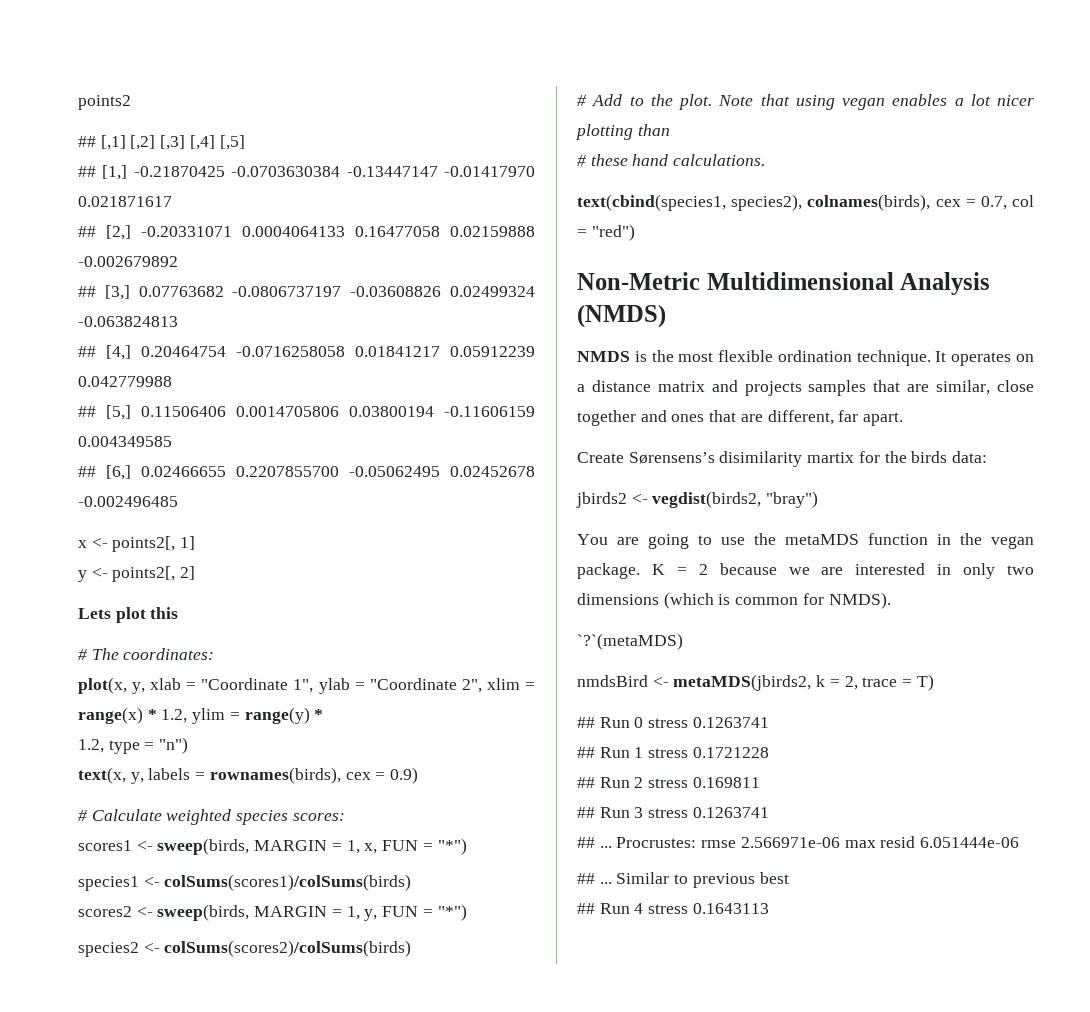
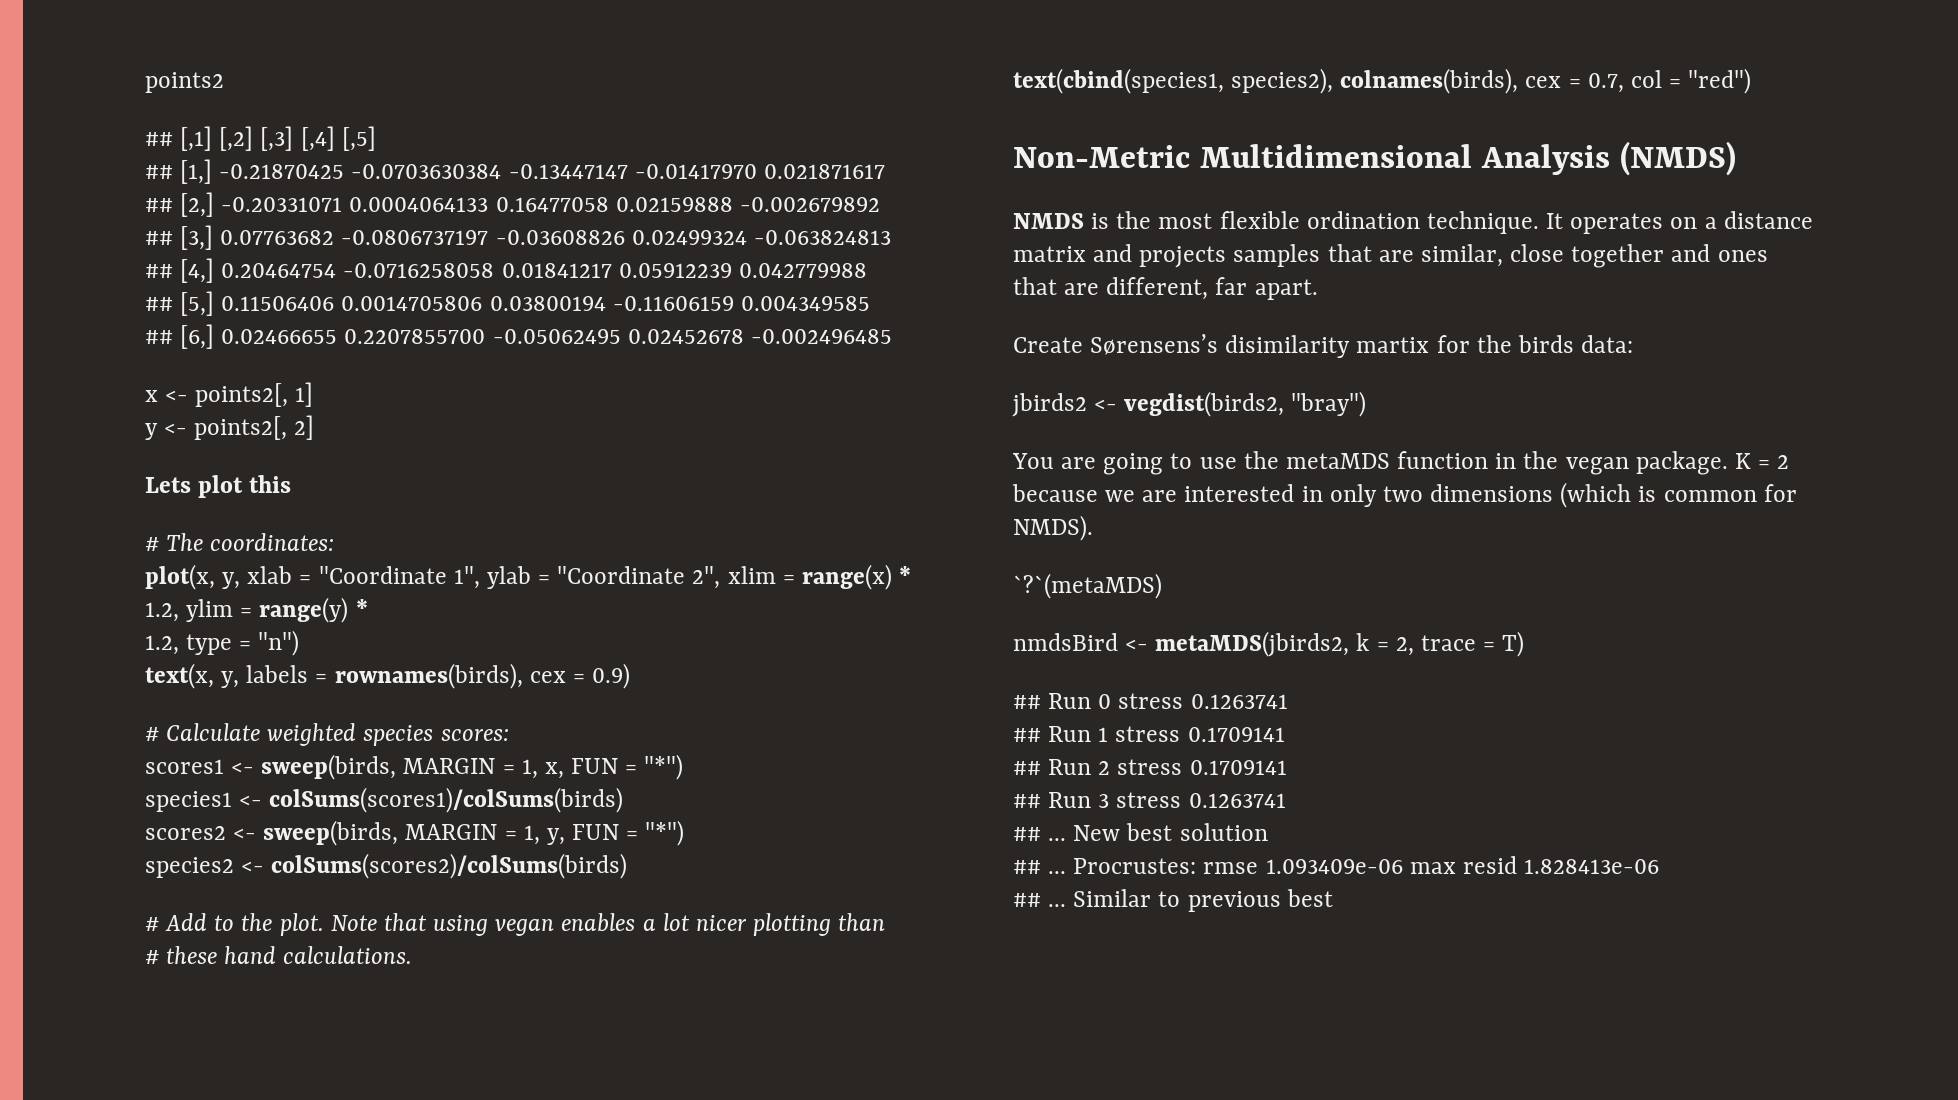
[692,747,769,758] 0.1721228 -> [1187,727,1285,742] 0.1709141
[692,777,760,788] 0.169811 -> [1189,760,1287,775] 0.1709141
(769, 812) none -> [1013,823,1268,841] // ## ... New best solution
[740,837,840,848] 2.566971e-06 -> [1265,859,1403,874] 1.093409e-06
[920,837,1020,848] 6.051444e-06 -> [1524,859,1660,874] 1.828413e-06
[577,903,769,914] // ## Run 4 stress 0.1643113 -> (1333, 898) none

